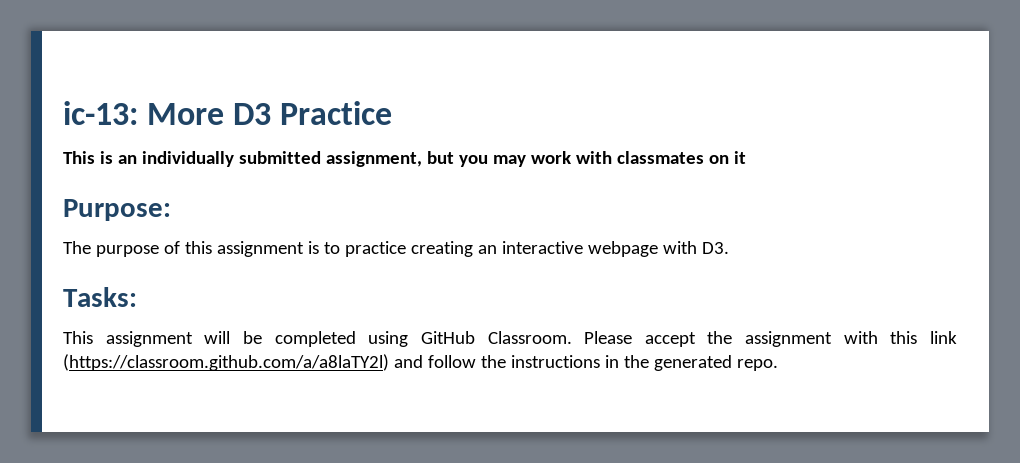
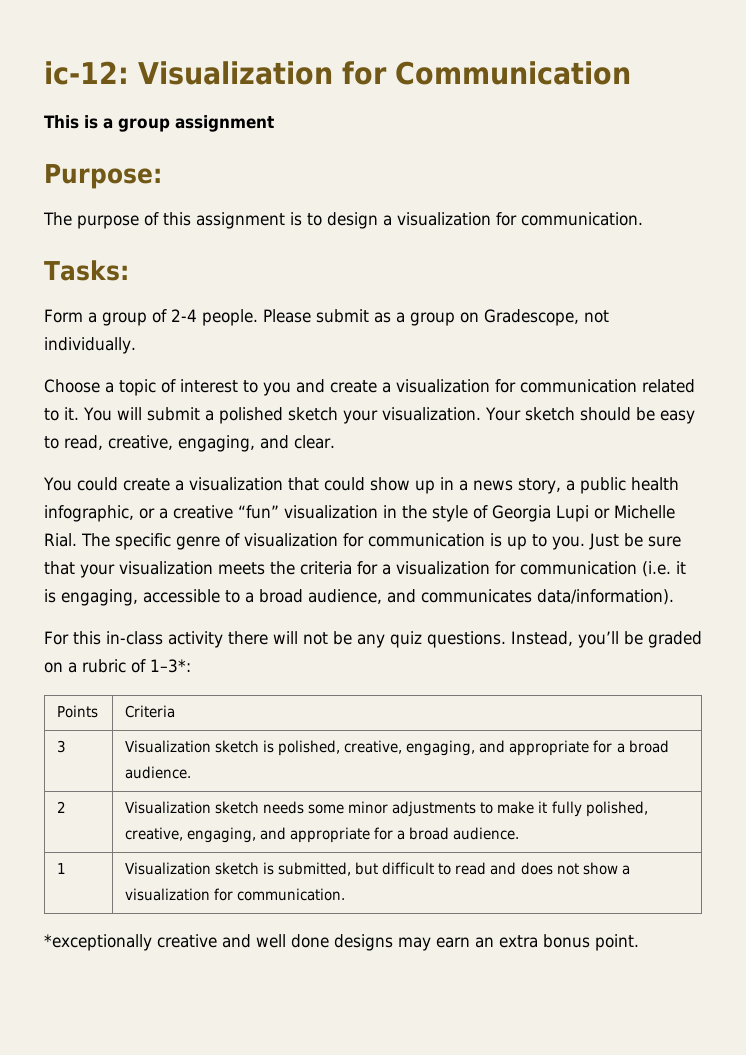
[63,101,393,125] [63,151,746,167] ic-13: More D3 Practice // This is an individually submitted assignment, but you may work with classmates on it -> [44,61,631,85] [44,115,274,132] ic-12: Visualization for Communication // This is a group assignment
[344,241,729,257] [63,287,137,307] [63,331,957,347] [63,354,778,371] practice creating an interactive webpage with D3. // Tasks: // This assignment will be completed using GitHub Classroom. Please accept the assignment with this link (https://classroom.github.com/a/a8laTY2l) and follow the instructions in the generated repo. -> [327,212,643,229] [44,260,129,281] [44,309,609,326] [44,337,136,354] [44,379,695,396] [44,407,695,424] [44,435,335,452] [43,477,679,494] [44,505,675,522] [44,533,681,550] [44,561,686,578] [44,589,674,606] [44,631,702,648] [44,659,191,673] [57,705,99,718] [125,705,176,718] [57,740,67,753] [125,740,669,756] [125,766,192,779] [57,801,67,813] [125,801,648,817] [125,827,520,843] [57,863,67,874] [125,862,630,876] [125,888,346,901] [44,934,639,951] design a visualization for communication. // Tasks: // Form a group of 2-4 people. Please submit as a group on Gradescope, not individually. // Choose a topic of interest to you and create a visualization for communication related to it. You will submit a polished sketch your visualization. Your sketch should be easy to read, creative, engaging, and clear. // You could create a visualization that could show up in a news story, a public health infographic, or a creative “fun” visualization in the style of Georgia Lupi or Michelle Rial. The specific genre of visualization for communication is up to you. Just be sure that your visualization meets the criteria for a visualization for communication (i.e. it is engaging, accessible to a broad audience, and communicates data/information). // For this in-class activity there will not be any quiz questions. Instead, you’ll be graded on a rubric of 1–3*: // Points | Criteria // 3 | Visualization sketch is polished, creative, engaging, and appropriate for a broad audience. // 2 | Visualization sketch needs some minor adjustments to make it fully polished, creative, engaging, and appropriate for a broad audience. // 1 | Visualization sketch is submitted, but difficult to read and does not show a visualization for communication. // *exceptionally creative and well done designs may earn an extra bonus point.

